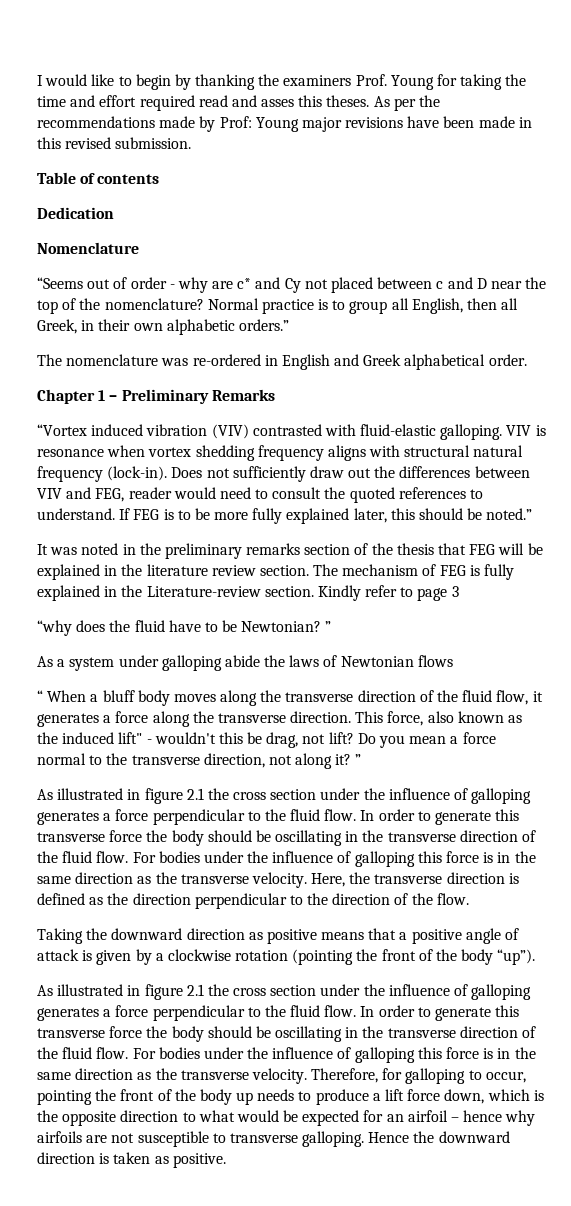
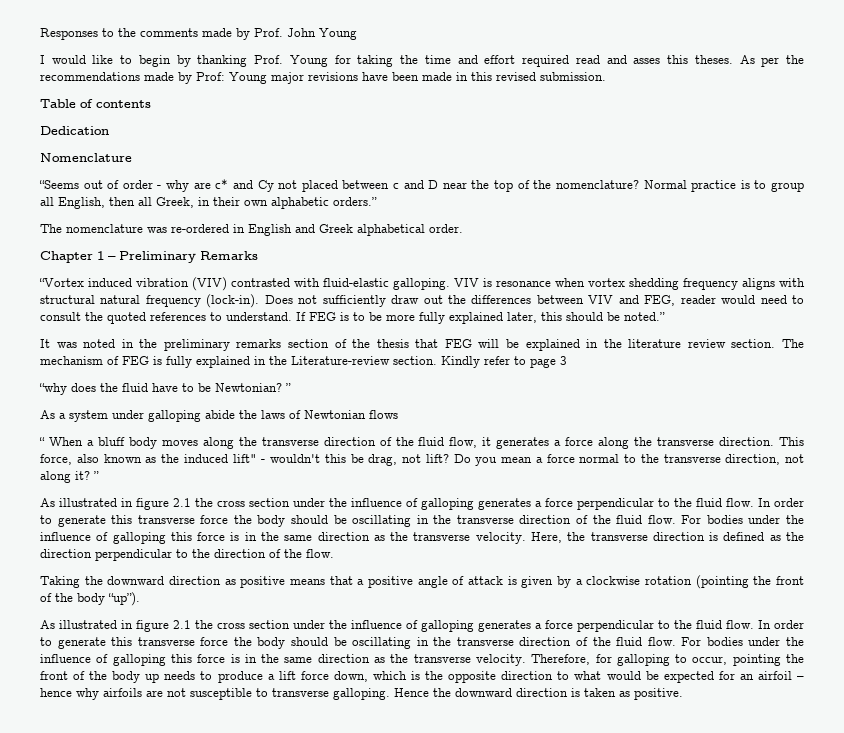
(37, 80) none -> [40,28,357,40] Responses to the comments made by Prof. John Young //
[258,74,352,86] the examiners -> (248, 61) none

